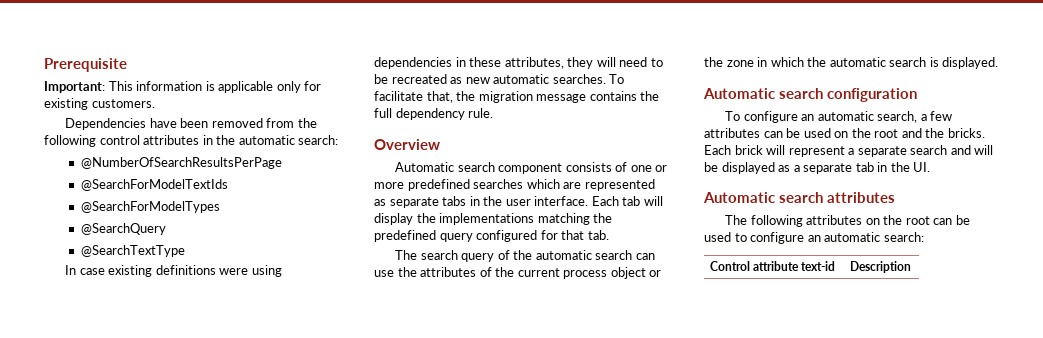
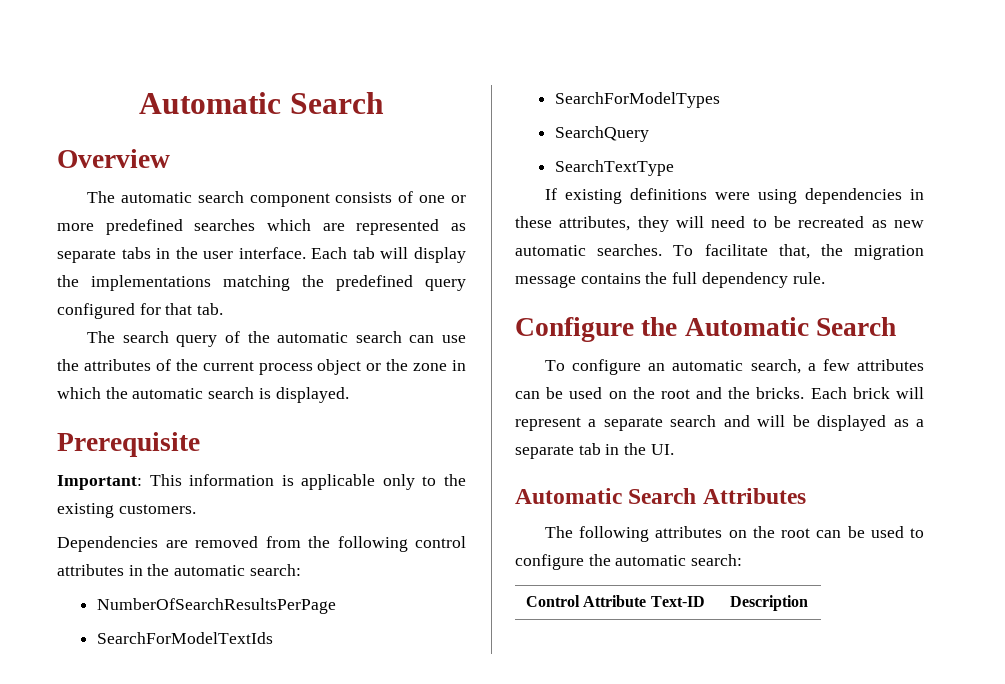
[44,58,127,72] [44,81,322,93] [44,98,155,110] [65,118,317,130] [44,135,339,147] [80,157,282,169] [80,179,228,191] [80,201,220,213] [80,223,166,235] [80,245,185,257] [65,265,282,277] [374,57,663,69] [374,74,625,84] [374,91,660,103] [374,108,494,120] Prerequisite // Important: This information is applicable only for existing customers. // Dependencies have been removed from the following control attributes in the automatic search: // @NumberOfSearchResultsPerPage // @SearchForModelTextIds // @SearchForModelTypes // @SearchQuery // @SearchTextType // In case existing definitions were using dependencies in these attributes, they will need to be recreated as new automatic searches. To facilitate that, the migration message contains the full dependency rule. -> [139,92,384,114] Automatic Search
[395,162,455,172] Automatic -> [87,191,192,203] The automatic
[703,88,918,102] Automatic search configuration -> [57,432,200,457] [57,474,466,490] [57,503,196,518] [57,536,466,552] [57,564,301,576] [96,598,336,614] [96,632,273,644] [554,92,720,108] [554,126,649,142] [554,160,674,176] [545,188,924,204] [515,216,924,232] [515,244,925,260] [515,272,825,288] [515,317,897,342] Prerequisite // Important: This information is applicable only to the existing customers. // Dependencies are removed from the following control attributes in the automatic search: // NumberOfSearchResultsPerPage // SearchForModelTextIds // SearchForModelTypes // SearchQuery // SearchTextType // If existing definitions were using dependencies in these attributes, they will need to be recreated as new automatic searches. To facilitate that, the migration message contains the full dependency rule. // Configure the Automatic Search
[779,192,895,203] search attributes -> [628,488,806,504] Search Attributes
[807,235,821,242] an -> [588,554,611,566] the
[753,261,836,271] attribute text-id -> [583,595,705,607] Attribute Text-ID

